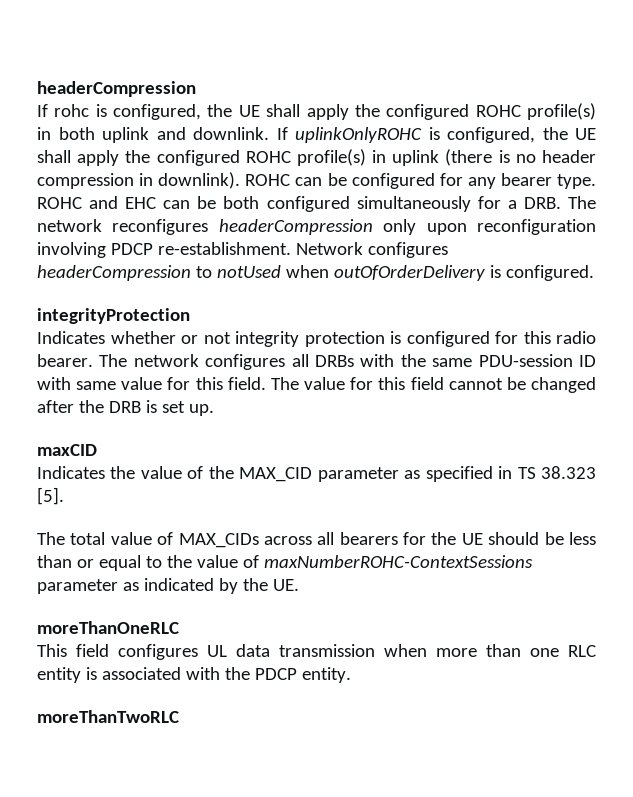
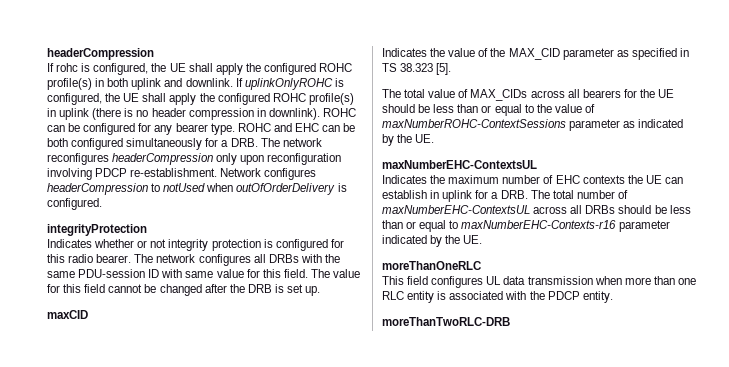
(299, 585) none -> [382,160,537,169] [382,175,683,184] [382,190,628,202] [382,205,691,214] [382,220,670,232] [382,235,483,247] // maxNumberEHC-ContextsUL // Indicates the maximum number of EHC contexts the UE can establish in uplink for a DRB. The total number of maxNumberEHC-ContextsUL across all DRBs should be less than or equal to maxNumberEHC-Contexts-r16 parameter indicated by the UE.
[37,710,179,723] moreThanTwoRLC -> [382,317,510,326] moreThanTwoRLC-DRB

